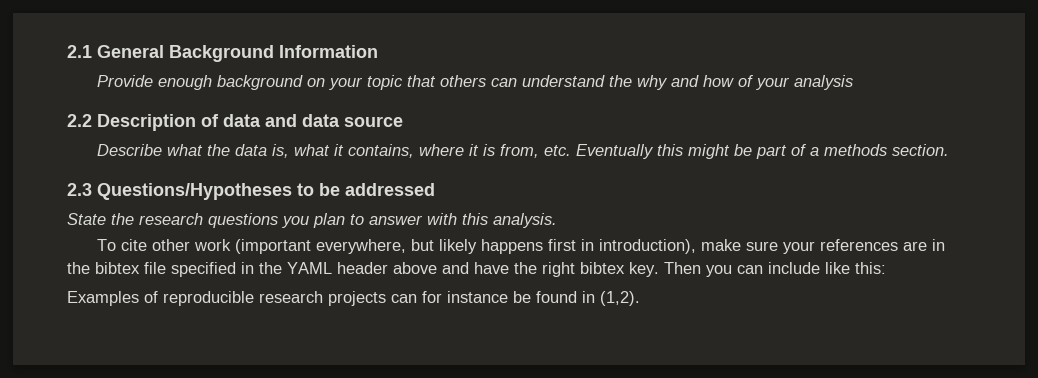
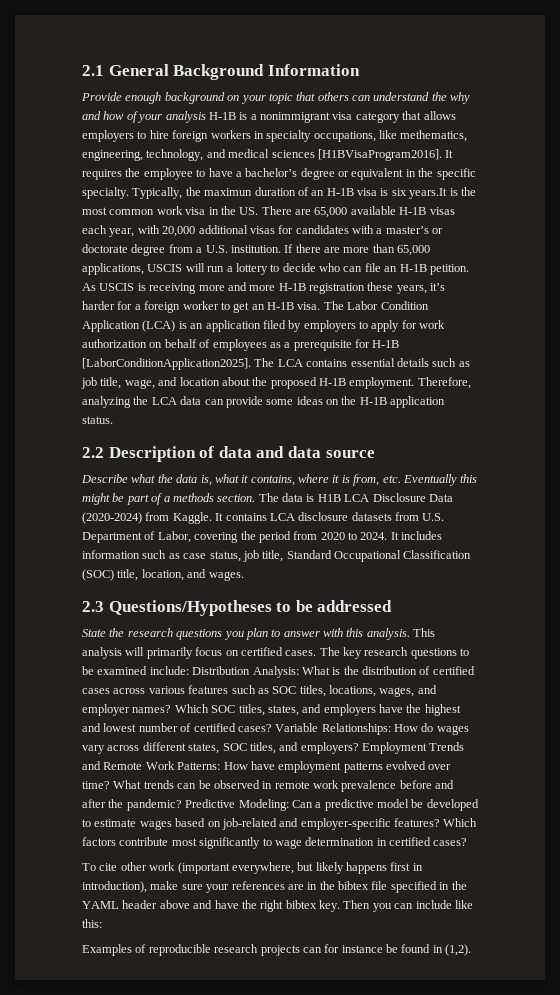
(853, 82) none -> [208,111,456,123] [82,130,468,142] [82,149,454,161] [82,168,476,180] [82,187,476,199] [82,206,455,218] [82,225,444,237] [82,244,431,256] [82,263,469,275] [82,282,446,294] [82,301,429,313] [82,320,446,332] [82,339,400,351] [82,358,470,370] [81,377,471,389] [82,396,446,408] [82,416,113,424] H-1B is a nonimmigrant visa category that allows employers to hire foreign workers in specialty occupations, like methematics, engineering, technology, and medical sciences [H1BVisaProgram2016]. It requires the employee to have a bachelor’s degree or equivalent in the specific specialty. Typically, the maximun duration of an H-1B visa is six years.It is the most common work visa in the US. There are 65,000 available H-1B visas each year, with 20,000 additional visas for candidates with a master’s or doctorate degree from a U.S. institution. If there are more than 65,000 applications, USCIS will run a lottery to decide who can file an H-1B petition. As USCIS is receiving more and more H-1B registration these years, it’s harder for a foreign worker to get an H-1B visa. The Labor Condition Application (LCA) is an application filed by employers to apply for work authorization on behalf of employees as a prerequisite for H-1B [LaborConditionApplication2025]. The LCA contains essential details such as job title, wage, and location about the proposed H-1B employment. Therefore, analyzing the LCA data can provide some ideas on the H-1B application status.
(949, 150) none -> [258,493,453,502] [82,512,445,524] [82,531,443,543] [82,550,472,562] [82,569,244,581] The data is H1B LCA Disclosure Data (2020-2024) from Kaggle. It contains LCA disclosure datasets from U.S. Department of Labor, covering the period from 2020 to 2024. It includes information such as case status, job title, Standard Occupational Classification (SOC) title, location, and wages.
(557, 220) none -> [413,628,436,637] [82,647,470,659] [82,666,475,678] [82,685,437,697] [82,704,461,716] [82,723,469,735] [82,742,465,754] [82,761,452,773] [82,780,455,792] [82,799,479,811] [82,818,478,830] [82,837,468,849] This analysis will primarily focus on certified cases. The key research questions to be examined include: Distribution Analysis: What is the distribution of certified cases across various features such as SOC titles, locations, wages, and employer names? Which SOC titles, states, and employers have the highest and lowest number of certified cases? Variable Relationships: How do wages vary across different states, SOC titles, and employers? Employment Trends and Remote Work Patterns: How have employment patterns evolved over time? What trends can be observed in remote work prevalence before and after the pandemic? Predictive Modeling: Can a predictive model be developed to estimate wages based on job-related and employer-specific features? Which factors contribute most significantly to wage determination in certified cases?

